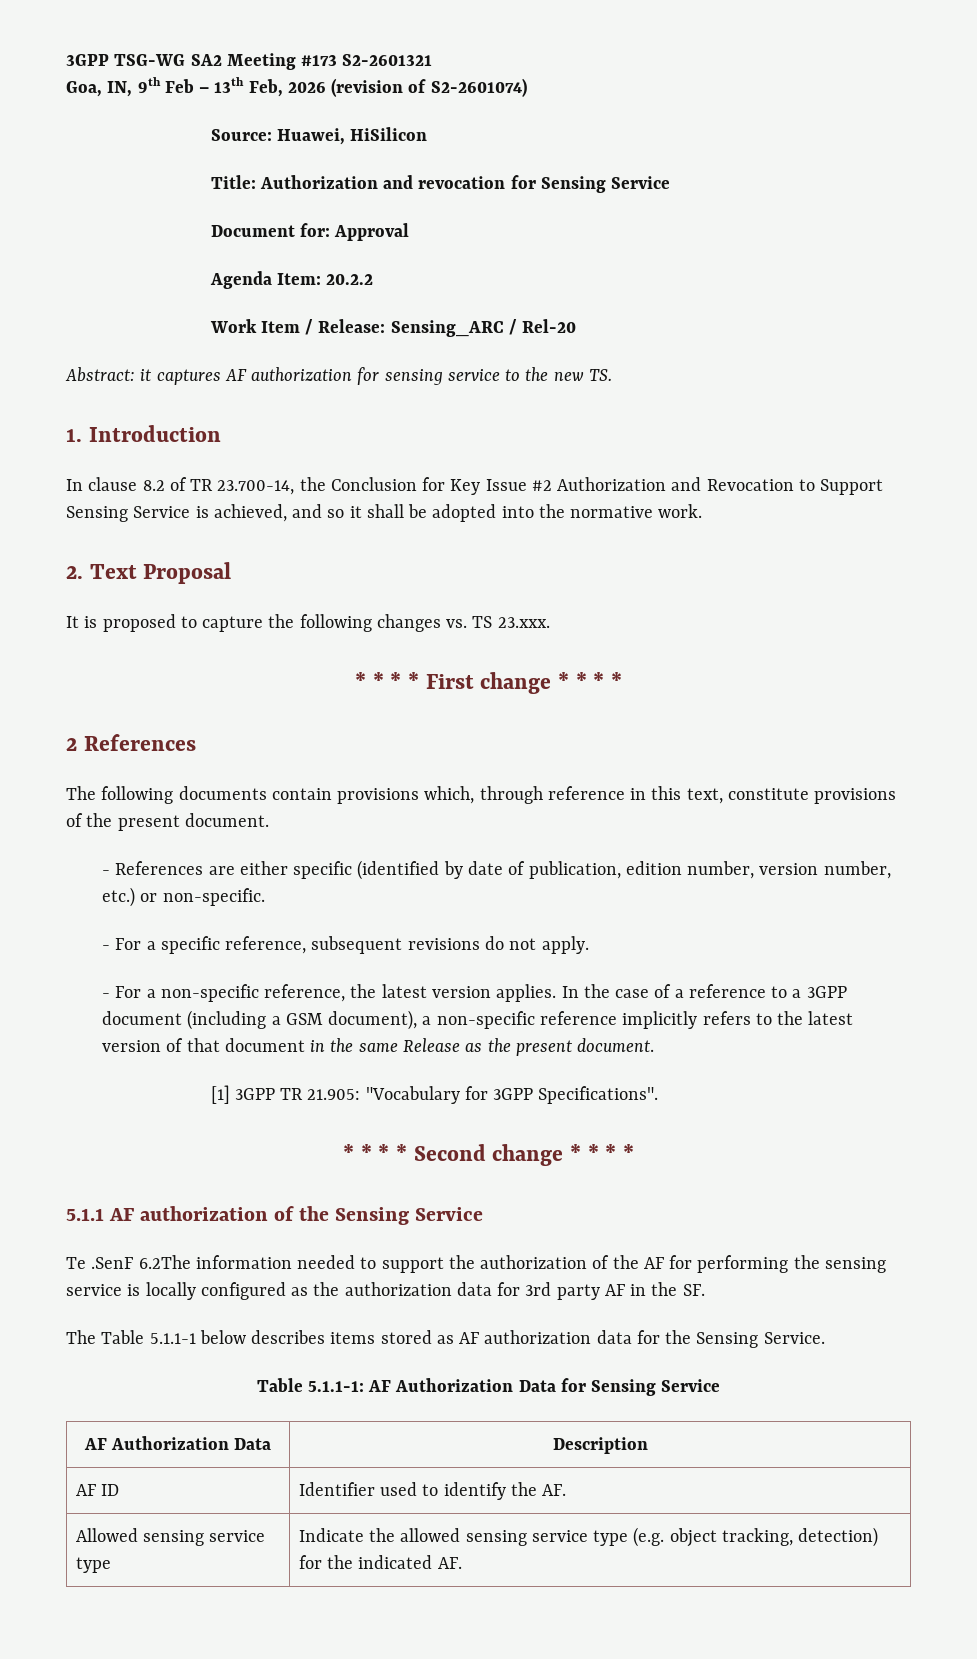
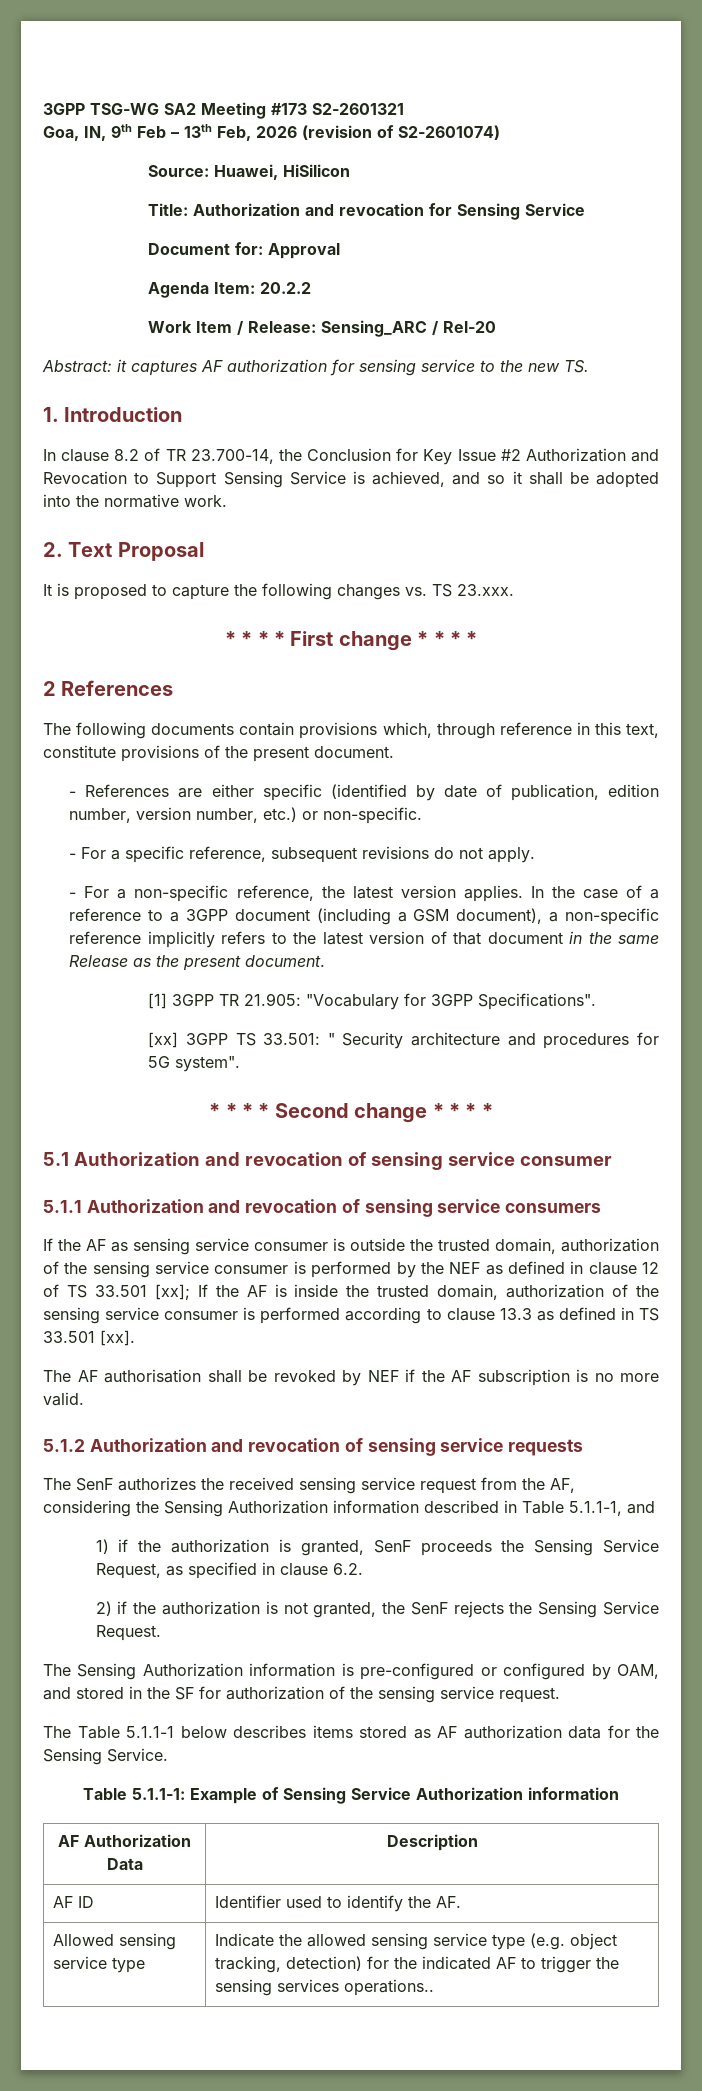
(659, 1095) none -> [148,1032,660,1049] [148,1056,241,1072] // [xx] 3GPP TS 33.501: " Security architecture and procedures for 5G system".
[66,1206,484,1225] [66,1255,886,1273] [66,1282,705,1300] 5.1.1 AF authorization of the Sensing Service // Te .SenF 6.2The information needed to support the authorization of the AF for performing the sensing service is locally configured as the authorization data for 3rd party AF in the SF. -> [43,1152,612,1170] [43,1199,602,1217] [43,1238,659,1255] [43,1261,659,1278] [43,1284,659,1300] [43,1307,659,1324] [43,1330,135,1346] [43,1369,659,1386] [43,1392,84,1406] [43,1438,584,1456] [43,1477,575,1494] [43,1500,655,1517] [95,1539,659,1556] [95,1562,363,1579] [95,1601,660,1618] [95,1625,161,1641] [43,1663,660,1680] [43,1686,560,1703] 5.1 Authorization and revocation of sensing service consumer // 5.1.1 Authorization and revocation of sensing service consumers // If the AF as sensing service consumer is outside the trusted domain, authorization of the sensing service consumer is performed by the NEF as defined in clause 12 of TS 33.501 [xx]; If the AF is inside the trusted domain, authorization of the sensing service consumer is performed according to clause 13.3 as defined in TS 33.501 [xx]. // The AF authorisation shall be revoked by NEF if the AF subscription is no more valid. // 5.1.2 Authorization and revocation of sensing service requests // The SenF authorizes the received sensing service request from the AF, considering the Sensing Authorization information described in Table 5.1.1-1, and // 1) if the authorization is granted, SenF proceeds the Sensing Service Request, as specified in clause 6.2. // 2) if the authorization is not granted, the SenF rejects the Sensing Service Request. // The Sensing Authorization information is pre-configured or configured by OAM, and stored in the SF for authorization of the sensing service request.
[368,1378,721,1396] AF Authorization Data for Sensing Service -> [190,1787,619,1804] Example of Sensing Service Authorization information
[437,1557,462,1569] AF. -> [495,1956,619,1973] [214,1979,434,1996] AF to trigger the sensing services operations..

